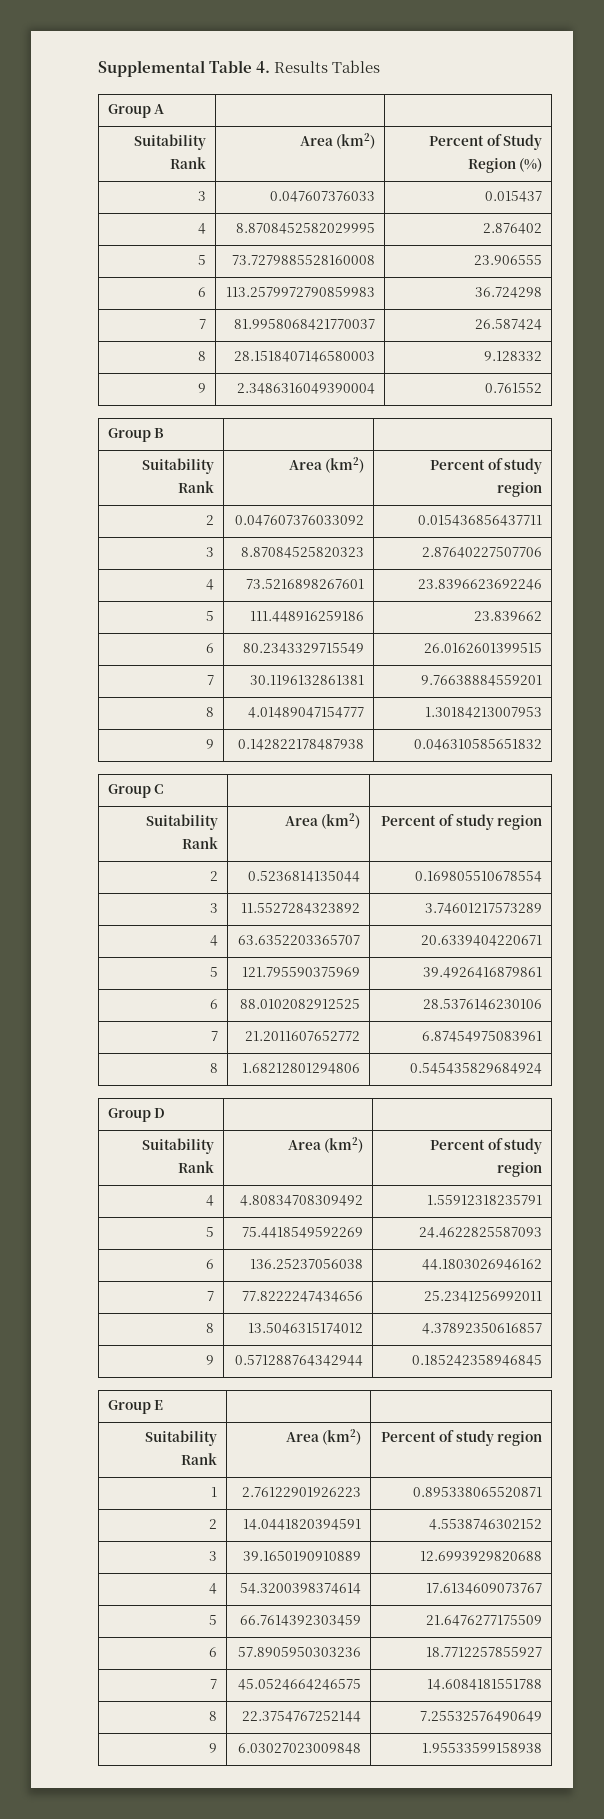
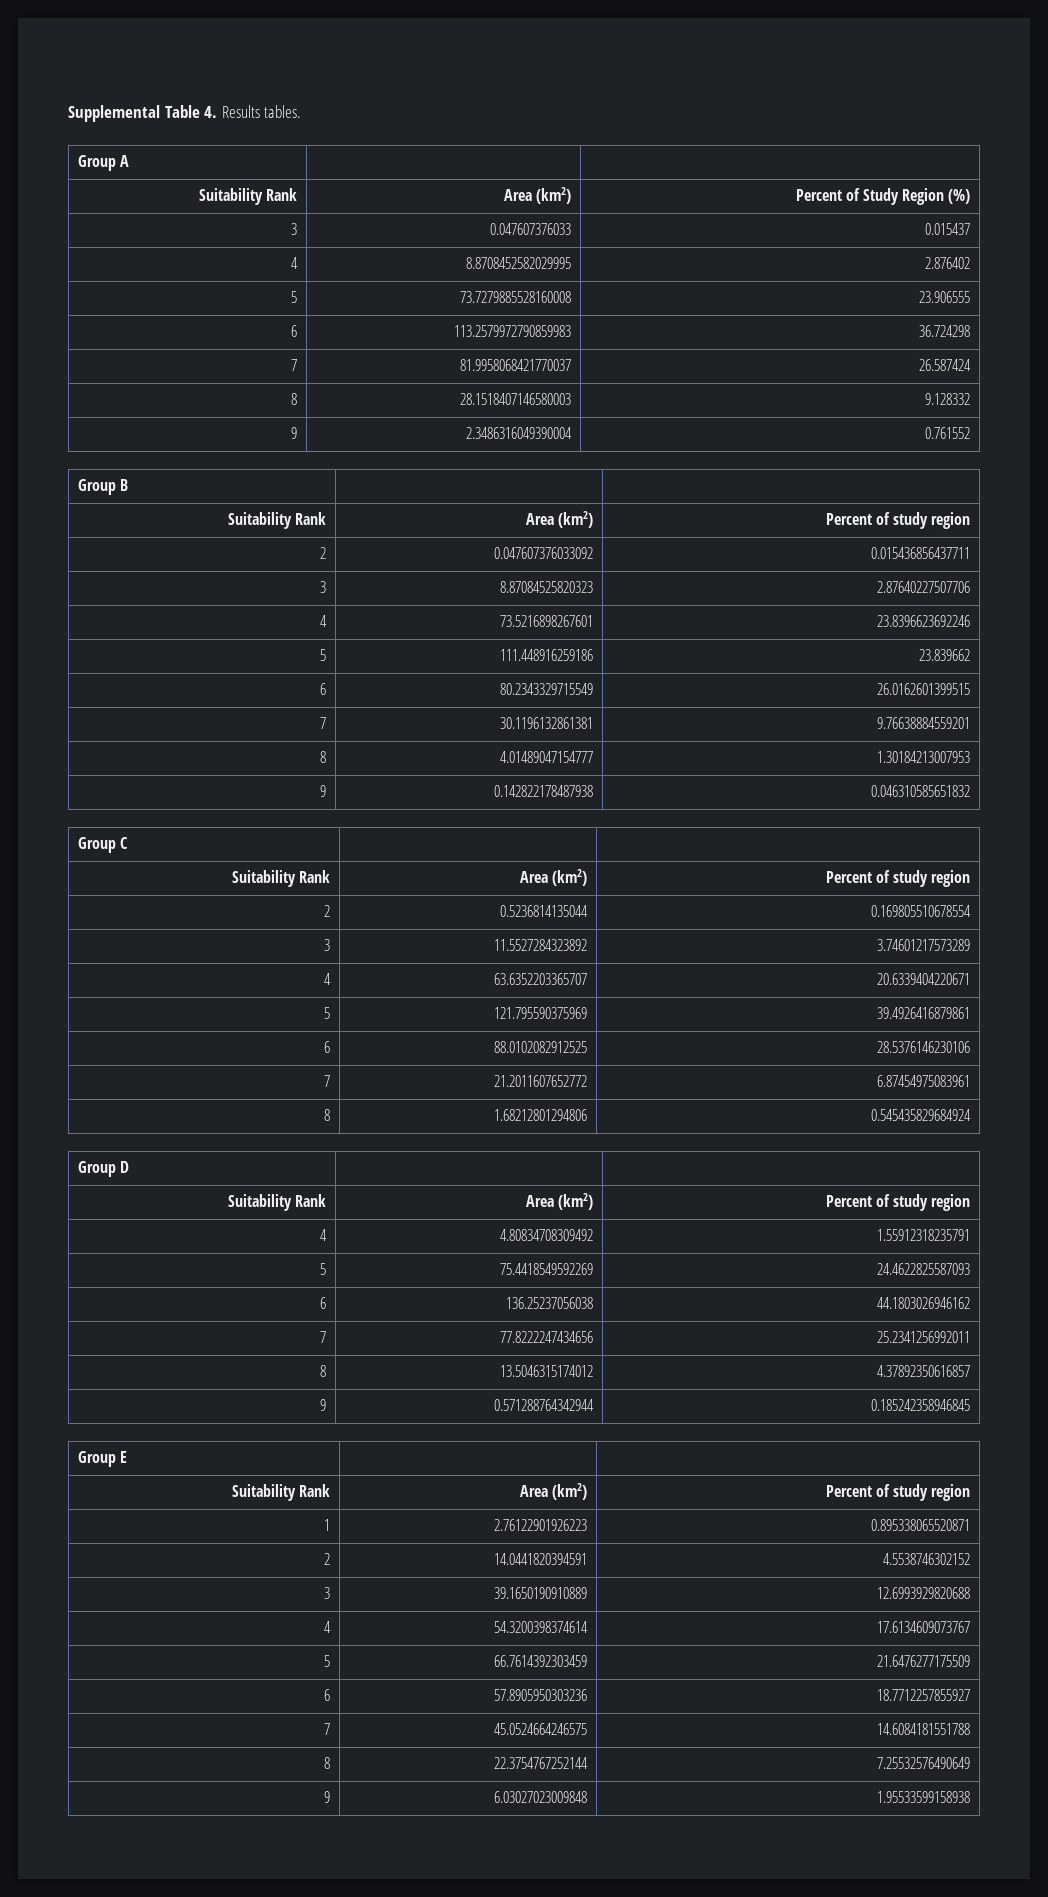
[332,60,381,73] Tables -> [264,105,302,118] tables.

